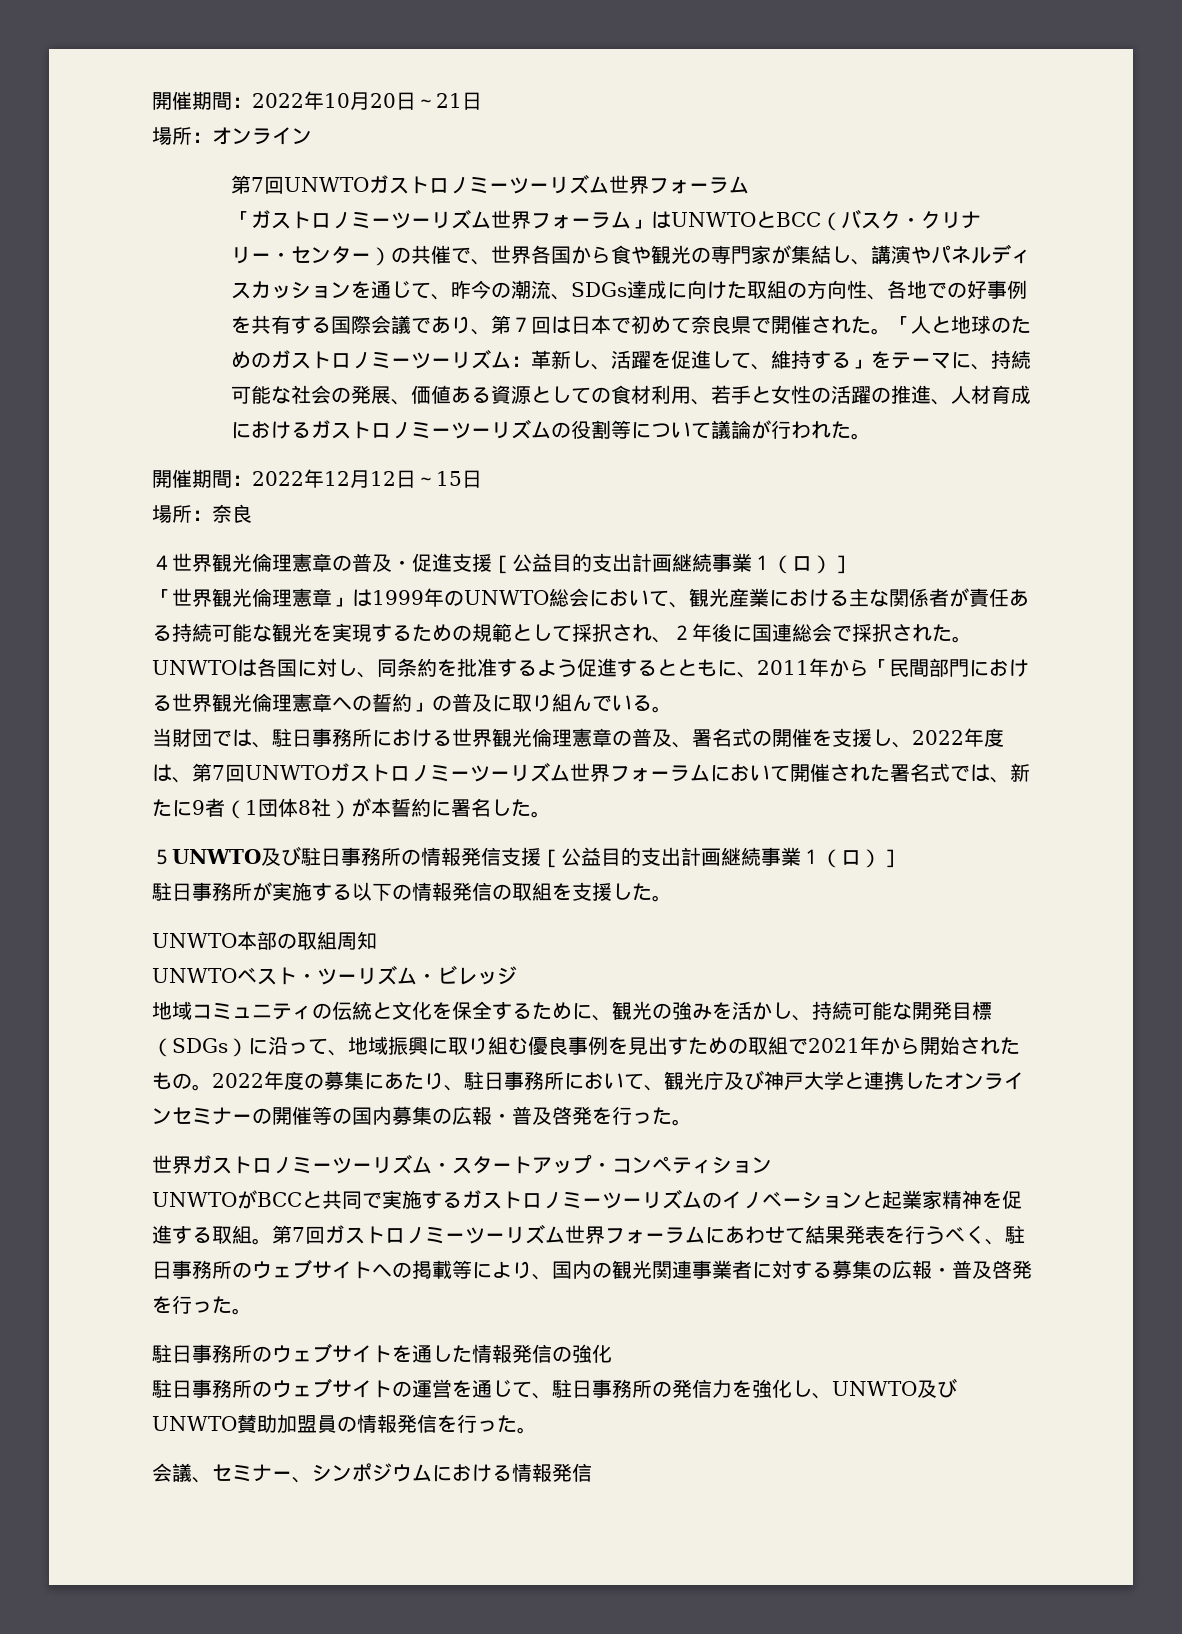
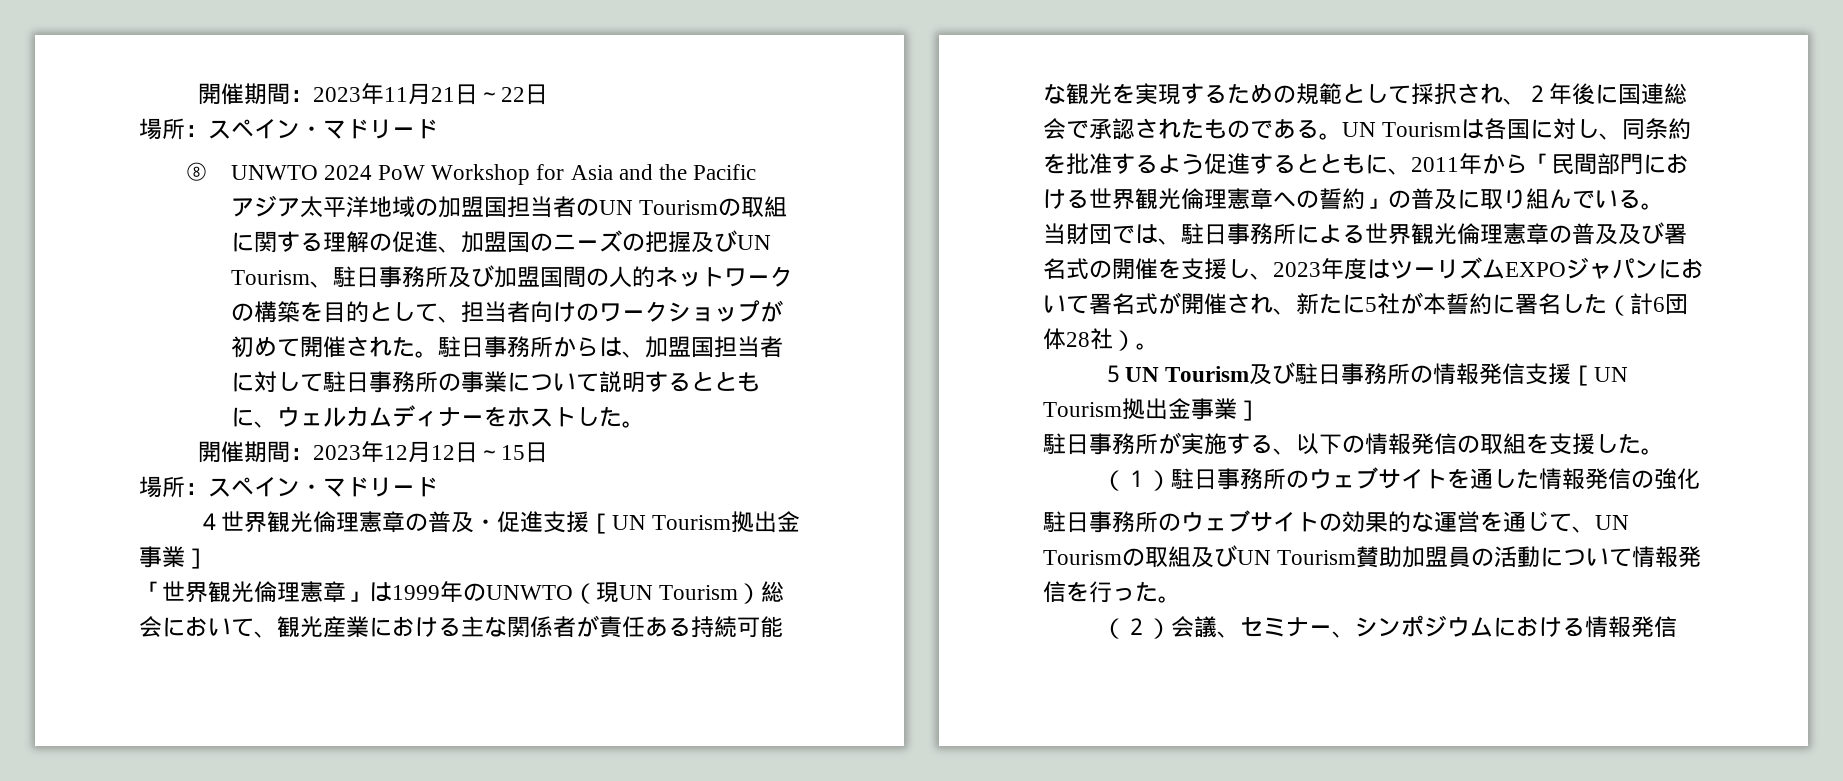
[152,91,482,110] [152,127,312,145] [231,174,750,194] [231,209,982,231] [231,244,1032,266] [231,280,1028,300] [231,315,1032,335] [231,349,1032,370] [231,385,1032,405] [231,419,832,439] 開催期間：2022年10月20日～21日 // 場所：オンライン // 第7回UNWTOガストロノミーツーリズム世界フォーラム // 「ガストロノミーツーリズム世界フォーラム」はUNWTOとBCC（バスク・クリナリー・センター）の共催で、世界各国から食や観光の専門家が集結し、講演やパネルディスカッションを通じて、昨今の潮流、SDGs達成に向けた取組の方向性、各地での好事例を共有する国際会議であり、第７回は日本で初めて奈良県で開催された。「人と地球のためのガストロノミーツーリズム：革新し、活躍を促進して、維持する」をテーマに、持続可能な社会の発展、価値ある資源としての食材利用、若手と女性の活躍の推進、人材育成におけるガストロノミーツーリズムの役割等について議論が行われ -> [197,83,548,105] [139,118,438,140] [184,162,757,185] [230,195,787,218] [230,230,771,253] [230,265,793,288] [230,300,783,323] [230,336,783,358] [230,371,760,393] [230,405,599,428] 開催期間：2023年11月21日～22日 // 場所：スペイン・マドリード // ⑧ UNWTO 2024 PoW Workshop for Asia and the Pacific // アジア太平洋地域の加盟国担当者のUN Tourismの取組に関する理解の促進、加盟国のニーズの把握及びUN Tourism、駐日事務所及び加盟国間の人的ネットワークの構築を目的として、担当者向けのワークショップが初めて開催された。駐日事務所からは、加盟国担当者に対して駐日事務所の事業について説明するとともに、ウェルカムディナーをホストし
[252,471,304,486] 2022 -> [312,445,361,460] 2023
[212,504,252,523] 奈良 -> [208,477,438,497] スペイン・マドリード
[512,553,832,574] 公益目的支出計画継続事業１（ロ） -> [611,511,800,533] [139,546,185,568] UN Tourism拠出金事業
(549, 597) none -> [573,582,762,604] （現UN Tourism）
[852,623,972,643] [152,660,237,675] 採択された。UNWTO -> [1089,118,1462,140] 承認されたものである。UN Tourism
[392,729,432,747] おけ -> [1319,224,1342,244] よ
[672,742,692,748] 、 -> [1618,222,1664,245] 及び
[912,728,1004,747] [152,762,1030,783] [152,798,351,819] 2022年度は、第7回UNWTOガストロノミーツーリズム世界フォーラムにおいて開催された署名式では、新たに9者（1団体8社） -> [1273,257,1704,280] [1043,292,1400,315] 2023年度はツーリズムEXPOジャパンにおいて署名式が開催され、新たに5社
(531, 808) none -> [1607,293,1688,316] [1043,328,1136,351] （計6団体28社）
[172,849,261,864] UNWTO -> [1124,366,1249,382] UN Tourism
[561,847,881,868] 公益目的支出計画継続事業１（ロ） -> [1593,367,1628,382] [1043,398,1237,420] UN Tourism拠出金事業
(352, 892) none -> [1273,448,1296,455] 、
[152,931,377,950] [152,965,517,985] [152,1001,992,1021] [152,1036,1020,1057] [152,1070,1024,1091] [152,1106,692,1126] [152,1154,772,1174] [152,1189,1022,1209] [152,1224,1025,1245] [152,1259,1032,1280] [152,1295,252,1315] UNWTO本部の取組周知 // UNWTOベスト・ツーリズム・ビレッジ // 地域コミュニティの伝統と文化を保全するために、観光の強みを活かし、持続可能な開発目標（SDGs）に沿って、地域振興に取り組む優良事例を見出すための取組で2021年から開始されたもの。2022年度の募集にあたり、駐日事務所において、観光庁及び神戸大学と連携したオンラインセミナーの開催等の国内募集の広報・普及啓発を行った。 // 世界ガストロノミーツーリズム・スタートアップ・コンペティション // UNWTOがBCCと共同で実施するガストロノミーツーリズムのイノベーションと起業家精神を促進する取組。第7回ガストロノミーツーリズム世界フォーラムにあわせて結果発表を行うべく、駐日事務所のウェブサイトへの掲載等により、国内の観光関連事業者に対する募集の広報・普及啓発を行った。 // -> [1101,470,1171,491] （１）
(412, 1389) none -> [1342,511,1434,533] 効果的な
[552,1378,957,1399] [152,1414,357,1434] 駐日事務所の発信力を強化し、UNWTO及びUNWTO賛助加盟員の -> [1595,515,1629,530] [1043,545,1633,568] UN Tourismの取組及びUN Tourism賛助加盟員の活動について
(537, 1430) none -> [1101,618,1171,639] （２）

